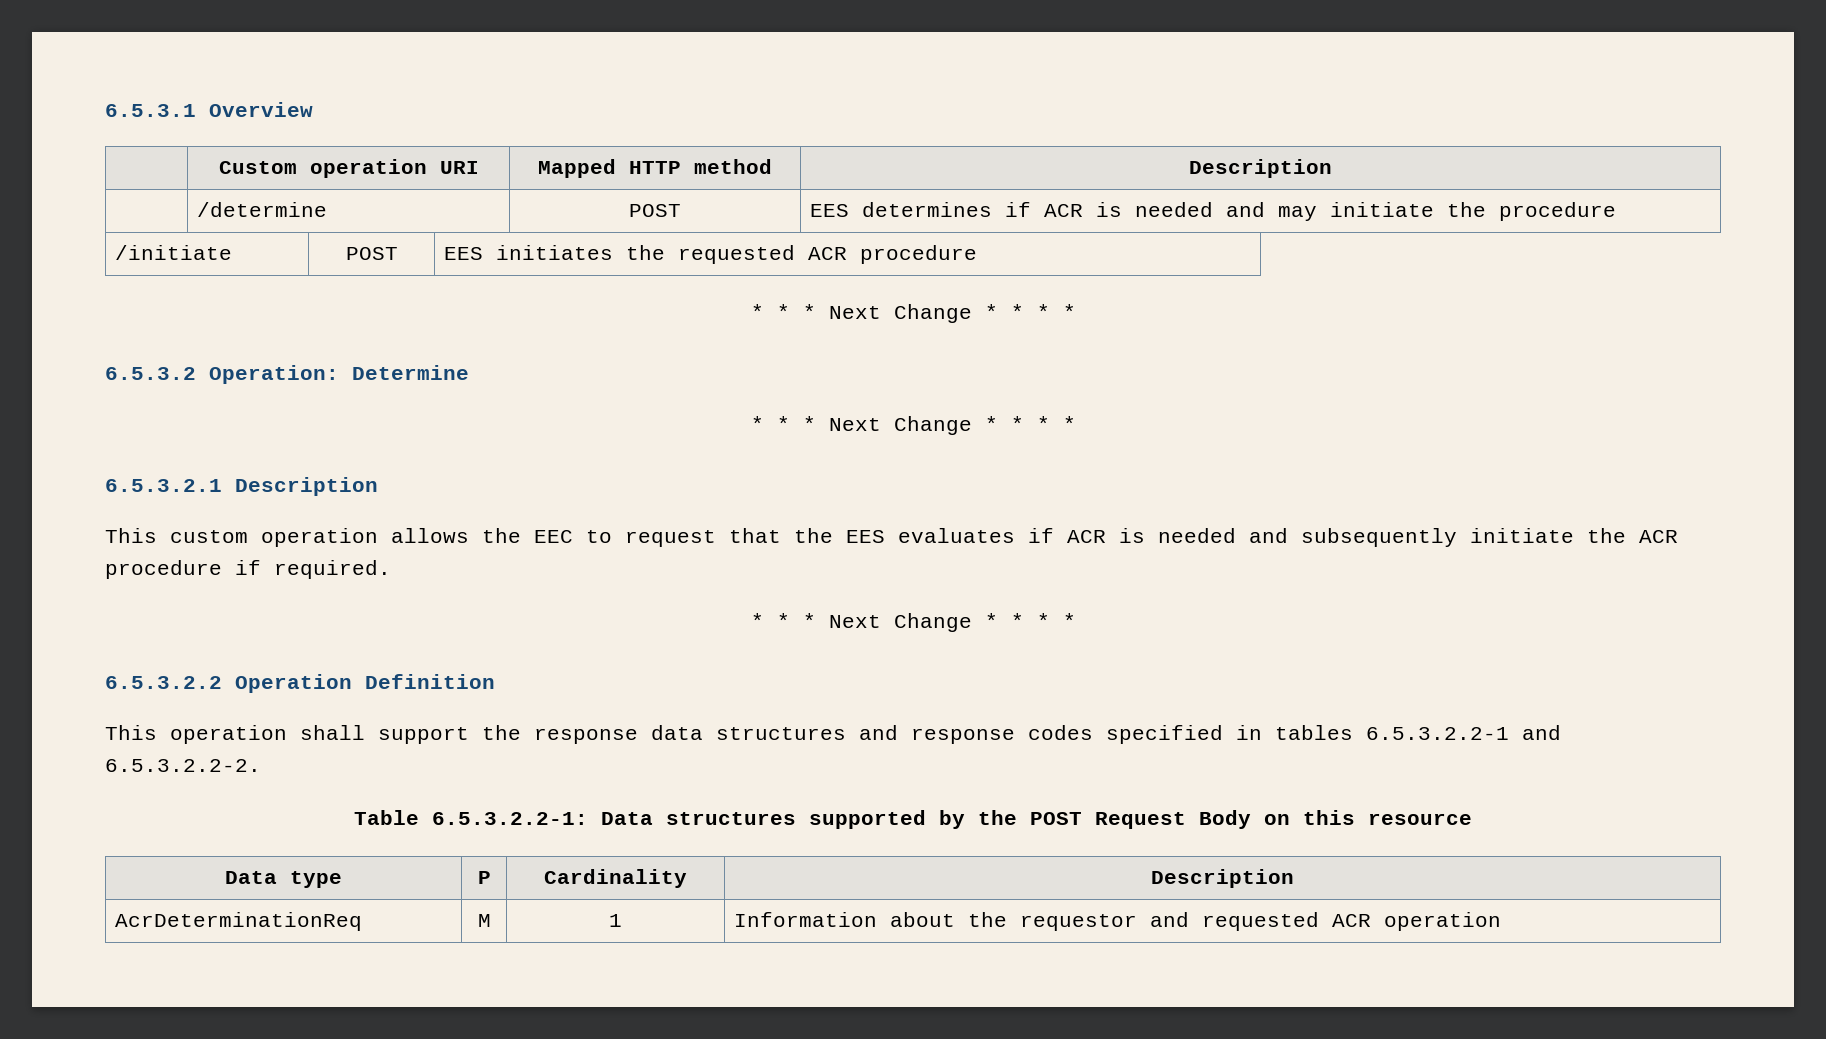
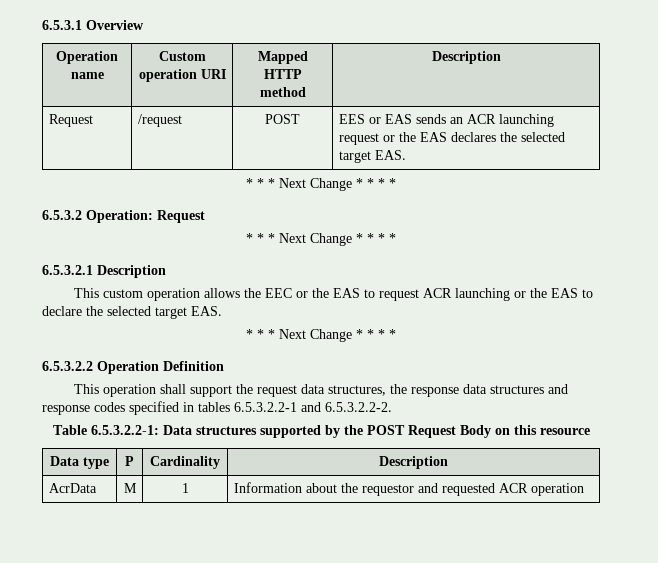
(313, 109) none -> [56,51,118,64] [70,72,104,79] Operation name
[196,202,327,217] [629,204,682,217] [809,202,1616,221] [114,245,232,260] [345,247,398,260] [443,245,977,264] | /determine | POST | EES determines if ACR is needed and may initiate the procedure // /initiate | POST | EES initiates the requested ACR procedure -> [48,114,93,127] [137,114,182,127] [265,114,300,124] [338,114,554,127] [338,132,565,145] [338,150,406,163] Request | /request | POST | EES or EAS sends an ACR launching request or the EAS declares the selected target EAS.
[352,365,469,380] Determine -> [157,210,205,223] Request
[586,528,1678,547] [105,560,391,579] to request that the EES evaluates if ACR is needed and subsequently initiate the ACR procedure if required. -> [295,288,593,301] [42,306,222,319] or the EAS to request ACR launching or the EAS to declare the selected target EAS.
(521, 732) none -> [256,384,407,397] request data structures, the
[114,912,362,931] AcrDeterminationReq -> [48,483,97,493] AcrData

